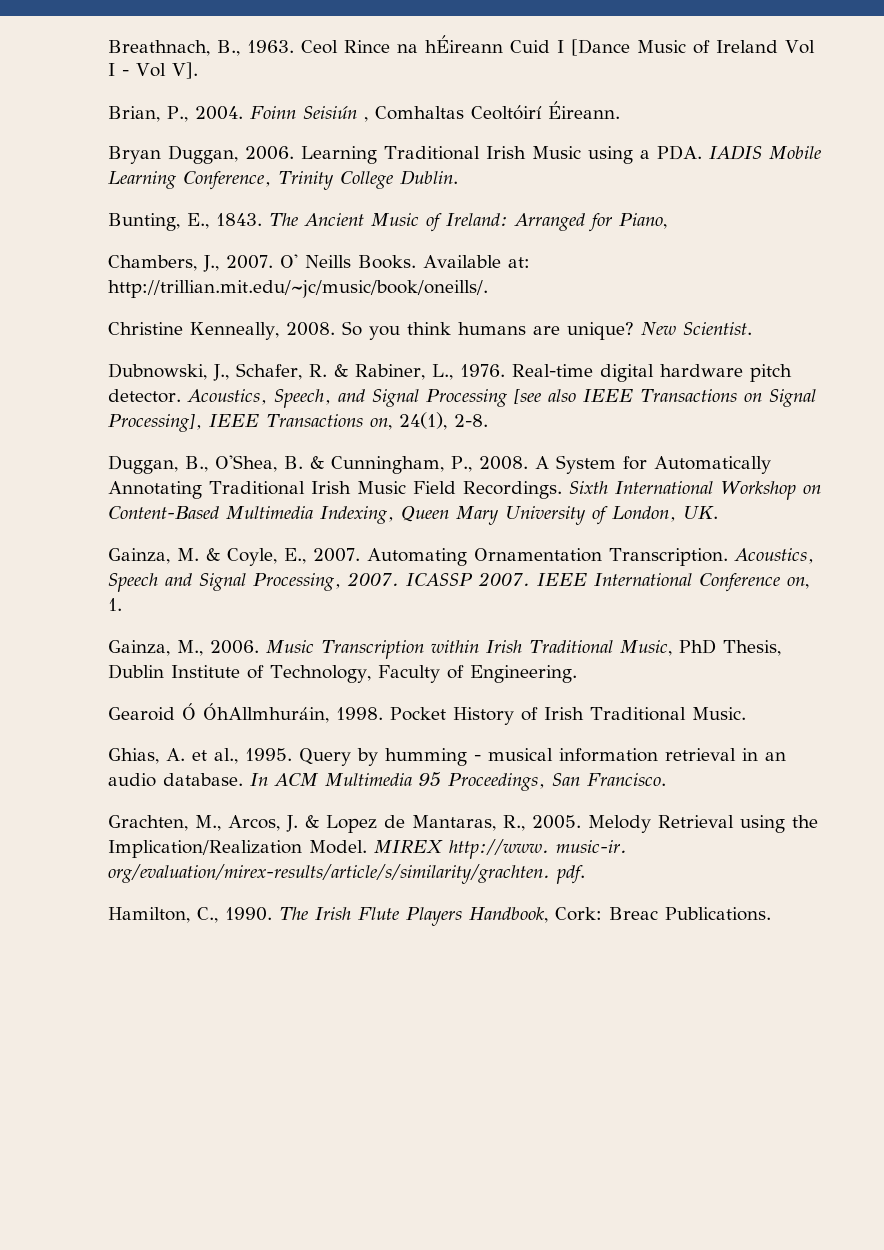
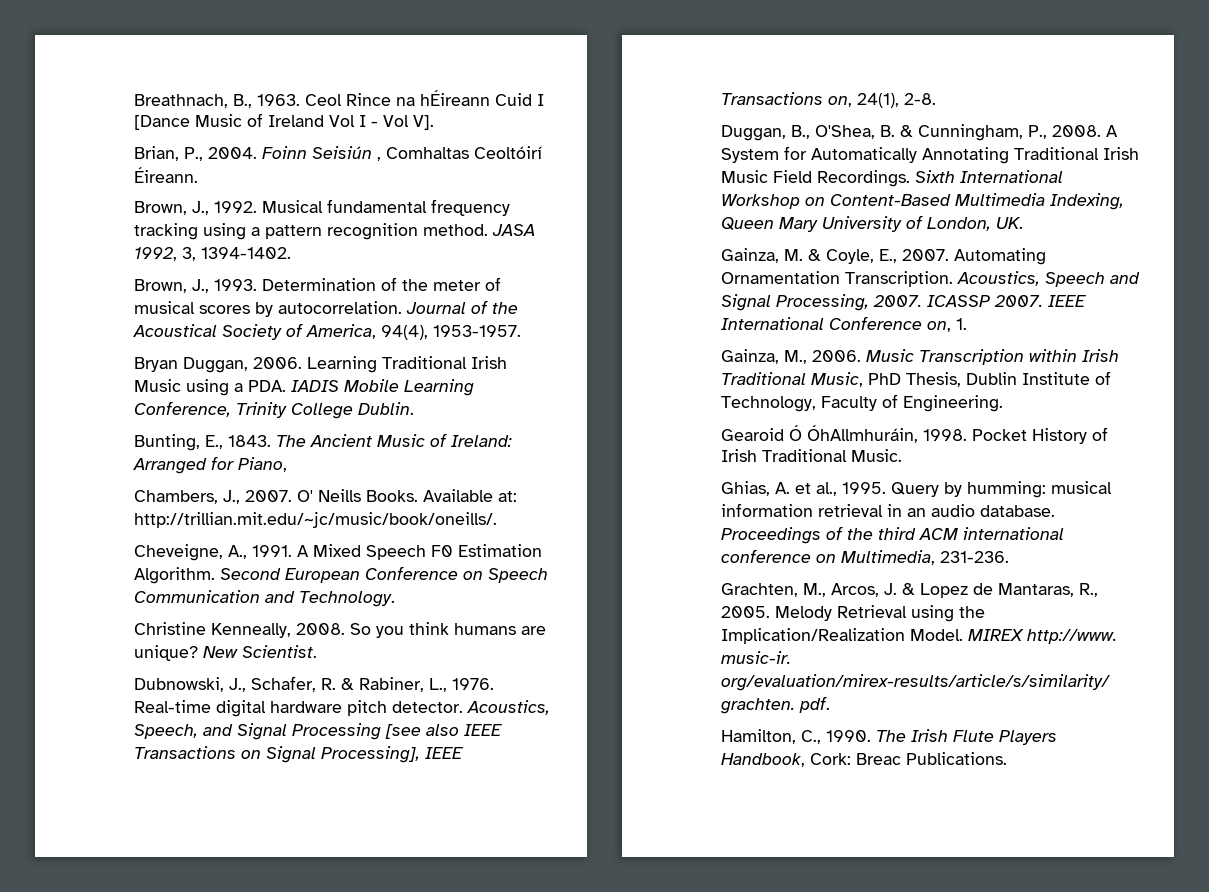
(621, 110) none -> [133,199,510,216] [133,223,535,240] [133,247,291,261] [133,277,501,293] [133,300,518,317] [132,323,521,340] // Brown, J., 1992. Musical fundamental frequency tracking using a pattern recognition method. JASA 1992, 3, 1394-1402. // Brown, J., 1993. Determination of the meter of musical scores by autocorrelation. Journal of the Acoustical Society of America, 94(4), 1953-1957.
(489, 289) none -> [133,544,542,561] [133,566,548,584] [133,590,395,607] // Cheveigne, A., 1991. A Mixed Speech F0 Estimation Algorithm. Second European Conference on Speech Communication and Technology.
[385,748,482,766] humming - -> [966,481,1046,498] humming:
[250,772,667,791] In ACM Multimedia 95 Proceedings, San Francisco. -> [720,526,1064,544] [720,549,1009,565] Proceedings of the third ACM international conference on Multimedia, 231-236.

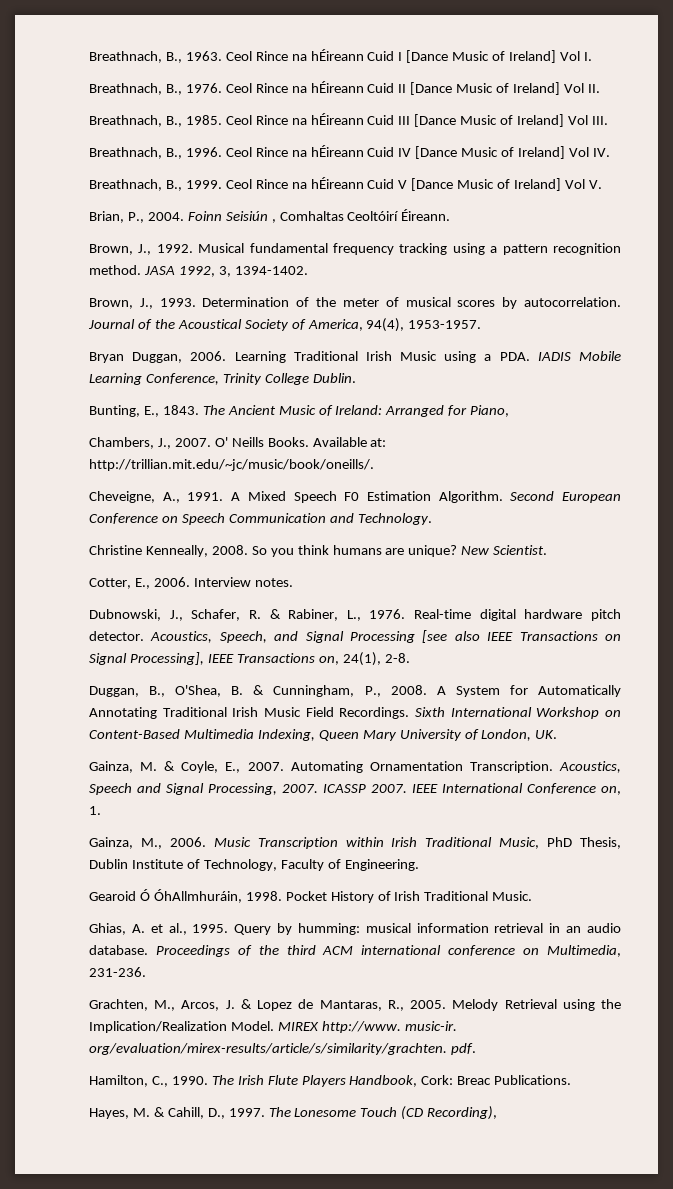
[267,115,434,130] Ireland Vol I - Vol V]. -> [508,50,592,63] [89,81,600,95] [89,113,608,127] [89,145,610,159] [89,177,602,191] Ireland] Vol I. // Breathnach, B., 1976. Ceol Rince na hÉireann Cuid II [Dance Music of Ireland] Vol II. // Breathnach, B., 1985. Ceol Rince na hÉireann Cuid III [Dance Music of Ireland] Vol III. // Breathnach, B., 1996. Ceol Rince na hÉireann Cuid IV [Dance Music of Ireland] Vol IV. // Breathnach, B., 1999. Ceol Rince na hÉireann Cuid V [Dance Music of Ireland] Vol V.
(317, 651) none -> [89,577,293,589] // Cotter, E., 2006. Interview notes.
(1007, 758) none -> [89,1106,498,1120] // Hayes, M. & Cahill, D., 1997. The Lonesome Touch (CD Recording),

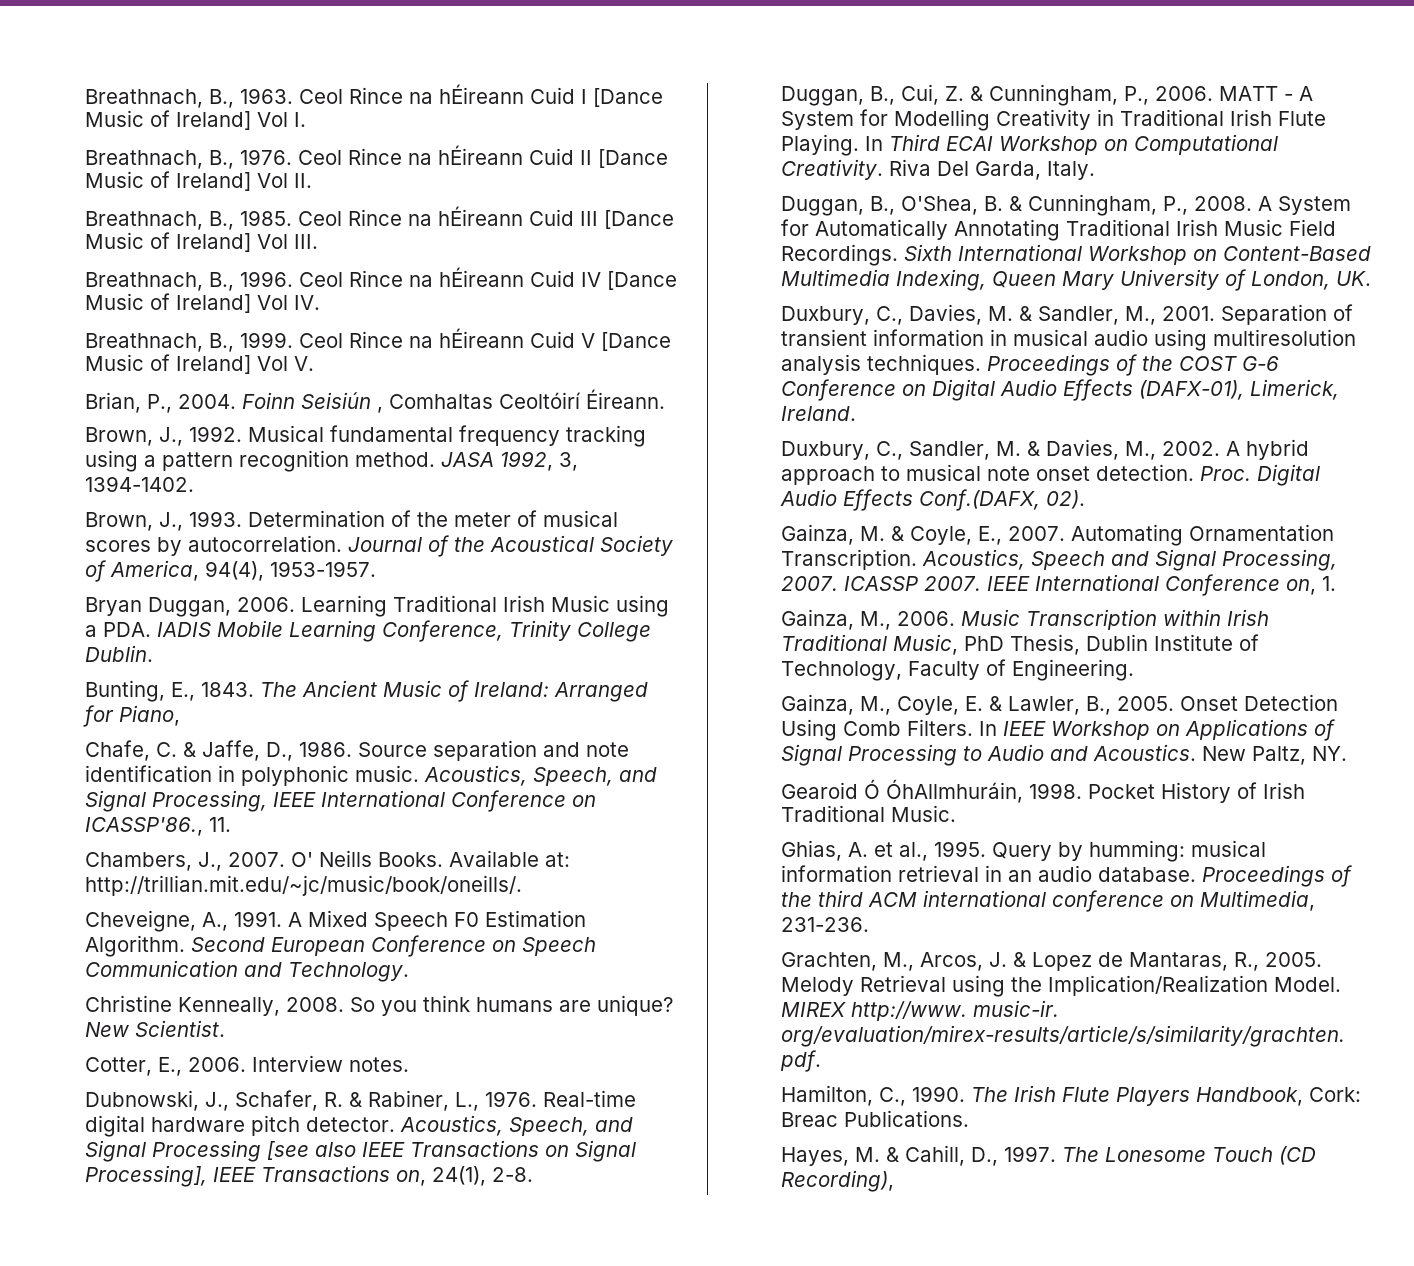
(510, 411) none -> [84,740,629,761] [84,765,657,786] [84,790,596,812] [84,817,231,836] // Chafe, C. & Jaffe, D., 1986. Source separation and note identification in polyphonic music. Acoustics, Speech, and Signal Processing, IEEE International Conference on ICASSP'86., 11.
(410, 658) none -> [780,84,1313,106] [780,109,1326,131] [780,134,1278,156] [780,159,1095,180] // Duggan, B., Cui, Z. & Cunningham, P., 2006. MATT - A System for Modelling Creativity in Traditional Irish Flute Playing. In Third ECAI Workshop on Computational Creativity. Riva Del Garda, Italy.
(558, 734) none -> [780,304,1353,325] [780,329,1356,351] [780,354,1279,376] [780,379,1339,401] [780,406,856,421] [780,439,1309,460] [780,464,1320,486] [779,489,1085,511] // Duxbury, C., Davies, M. & Sandler, M., 2001. Separation of transient information in musical audio using multiresolution analysis techniques. Proceedings of the COST G-6 Conference on Digital Audio Effects (DAFX-01), Limerick, Ireland. // Duxbury, C., Sandler, M. & Davies, M., 2002. A hybrid approach to musical note onset detection. Proc. Digital Audio Effects Conf.(DAFX, 02).
(419, 865) none -> [780,694,1338,715] [780,719,1335,741] [780,744,1347,766] // Gainza, M., Coyle, E. & Lawler, B., 2005. Onset Detection Using Comb Filters. In IEEE Workshop on Applications of Signal Processing to Audio and Acoustics. New Paltz, NY.

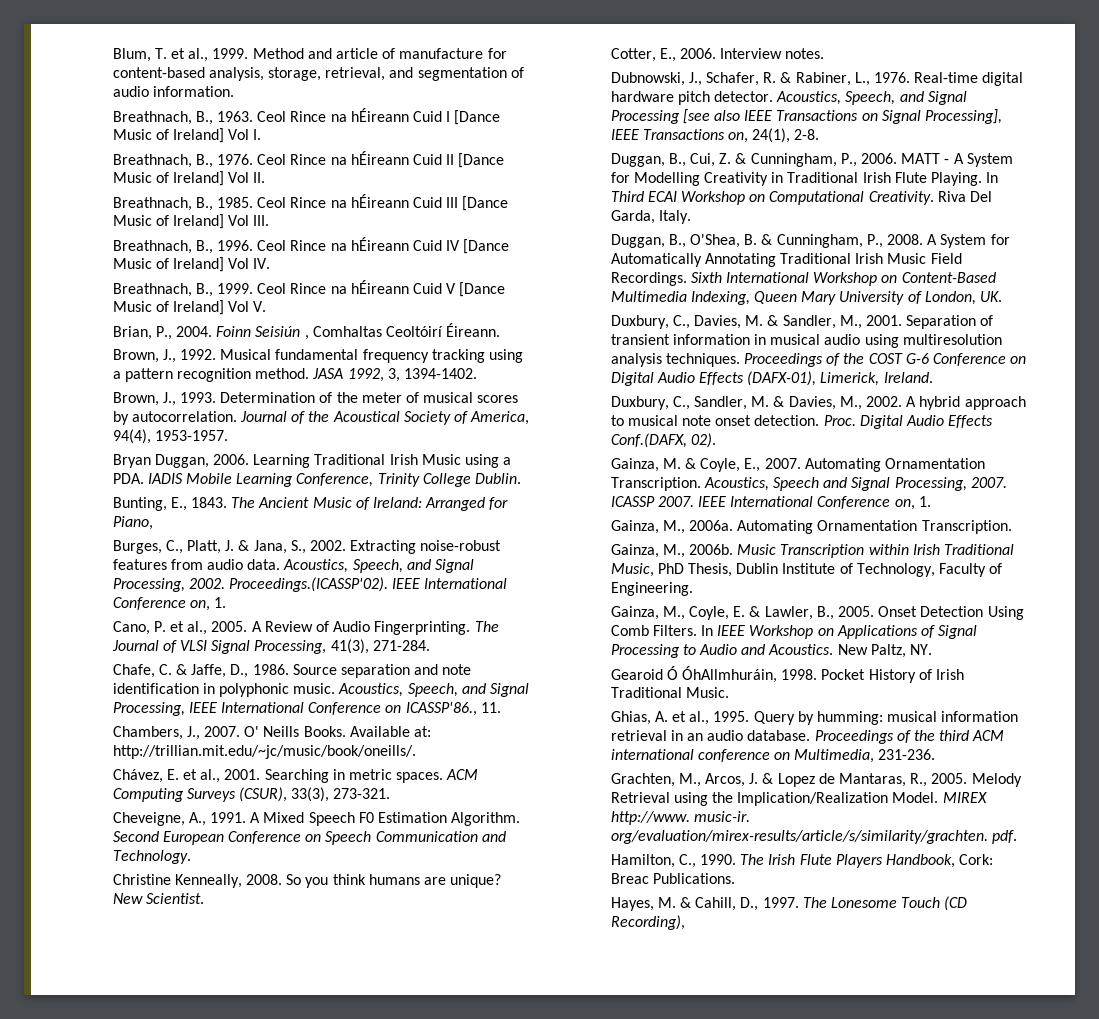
(84, 98) none -> [112,48,507,62] [112,67,524,81] [112,86,234,97] Blum, T. et al., 1999. Method and article of manufacture for content-based analysis, storage, retrieval, and segmentation of audio information. //
(180, 715) none -> [112,540,502,554] [112,559,474,573] [112,577,508,592] [112,597,227,611] [112,621,499,635] [111,639,430,654] // Burges, C., Platt, J. & Jana, S., 2002. Extracting noise-robust features from audio data. Acoustics, Speech, and Signal Processing, 2002. Proceedings.(ICASSP'02). IEEE International Conference on, 1. // Cano, P. et al., 2005. A Review of Audio Fingerprinting. The Journal of VLSI Signal Processing, 41(3), 271-284.
(522, 885) none -> [112,769,479,783] [112,787,391,802] // Chávez, E. et al., 2001. Searching in metric spaces. ACM Computing Surveys (CSUR), 33(3), 273-321.
[896,611,955,626] 2006. -> [689,520,1012,534] [610,544,734,558] 2006a. Automating Ornamentation Transcription. // Gainza, M., 2006b.

